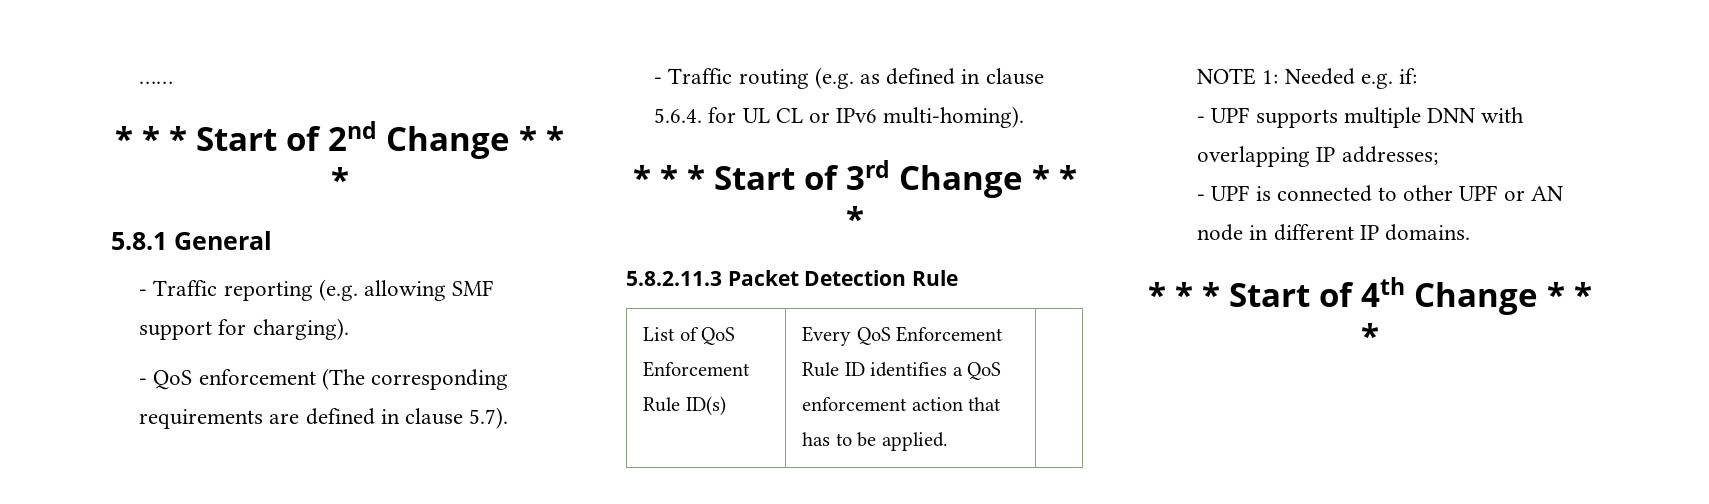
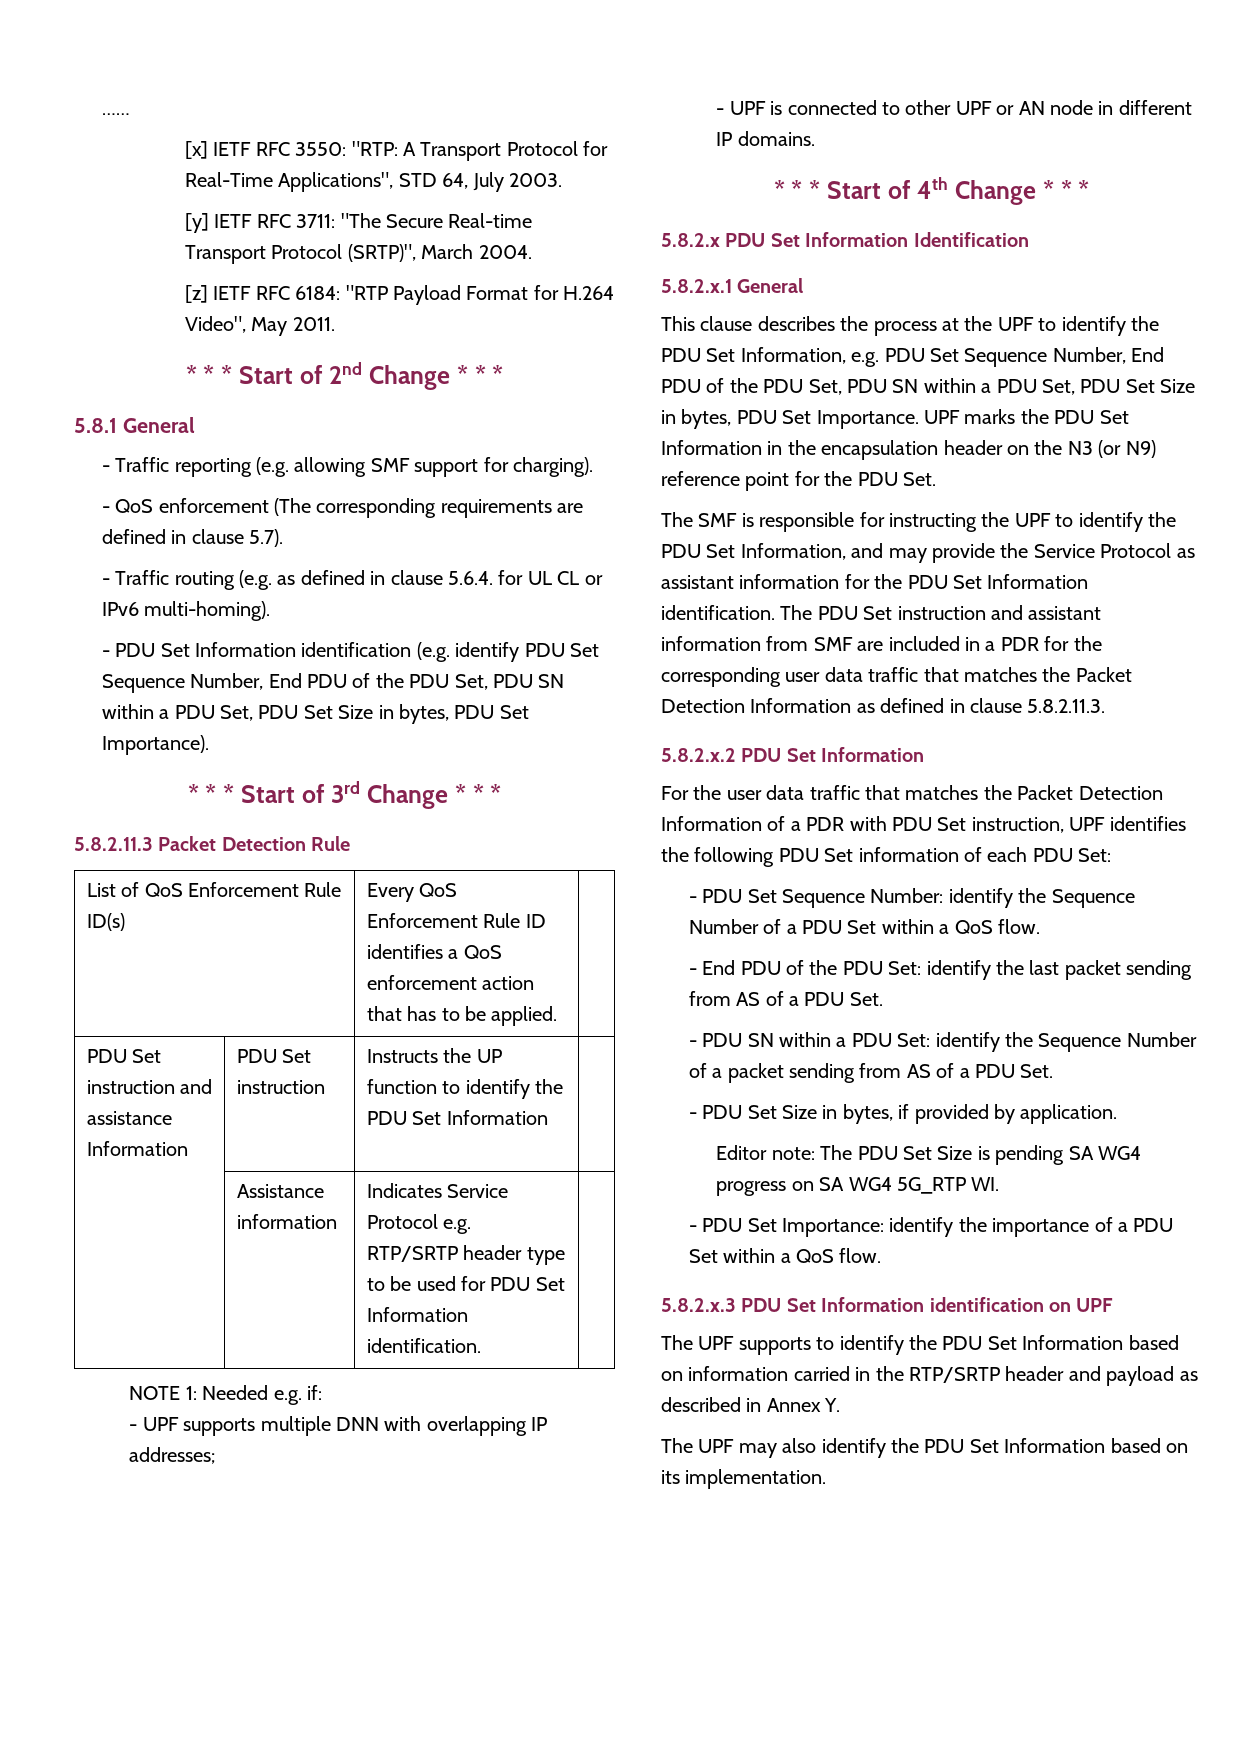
(174, 82) none -> [184,141,609,161] [184,172,562,192] [184,213,533,233] [184,244,532,264] [184,285,615,305] [184,316,335,336] // [x] IETF RFC 3550: "RTP: A Transport Protocol for Real-Time Applications", STD 64, July 2003. // [y] IETF RFC 3711: "The Secure Real-time Transport Protocol (SRTP)", March 2004. // [z] IETF RFC 6184: "RTP Payload Format for H.264 Video", May 2011.
(1025, 117) none -> [101,642,599,662] [101,673,565,693] [101,704,529,724] [101,735,209,755] // - PDU Set Information identification (e.g. identify PDU Set Sequence Number, End PDU of the PDU Set, PDU SN within a PDU Set, PDU Set Size in bytes, PDU Set Importance).
(948, 441) none -> [86,1049,162,1063] [86,1079,213,1094] [86,1111,172,1125] [86,1141,188,1156] [236,1049,312,1063] [236,1080,325,1094] [366,1048,502,1063] [366,1079,563,1099] [366,1110,548,1125] [236,1184,324,1198] [236,1214,337,1229] [366,1183,509,1198] [366,1214,472,1234] [366,1245,565,1265] [366,1276,565,1291] [366,1307,468,1322] [366,1338,481,1353] // PDU Set instruction and assistance Information | PDU Set instruction | Instructs the UP function to identify the PDU Set Information | // | Assistance information | Indicates Service Protocol e.g. RTP/SRTP header type to be used for PDU Set Information identification. |
(1379, 335) none -> [661,232,1029,247] [661,278,804,293] [661,316,1159,336] [661,347,1165,367] [661,378,1196,395] [661,409,1129,429] [661,440,1156,460] [661,471,936,491] [661,512,1176,532] [661,543,1195,563] [661,574,1089,589] [661,605,1102,620] [661,636,1102,651] [661,667,1132,687] [661,698,1106,713] [661,747,925,762] [661,785,1163,800] [661,816,1186,833] [661,847,1112,867] [688,888,1135,908] [688,919,1040,934] [688,960,1193,980] [688,991,883,1006] [688,1032,1197,1052] [688,1063,1054,1083] [688,1104,1118,1124] [716,1145,1142,1165] [716,1177,1000,1196] [688,1217,1174,1237] [688,1248,882,1263] [661,1297,1114,1312] [661,1335,1179,1355] [661,1366,1198,1386] [661,1397,841,1412] [661,1438,1188,1458] [661,1469,827,1489] // 5.8.2.x PDU Set Information Identification // 5.8.2.x.1 General // This clause describes the process at the UPF to identify the PDU Set Information, e.g. PDU Set Sequence Number, End PDU of the PDU Set, PDU SN within a PDU Set, PDU Set Size in bytes, PDU Set Importance. UPF marks the PDU Set Information in the encapsulation header on the N3 (or N9) reference point for the PDU Set. // The SMF is responsible for instructing the UPF to identify the PDU Set Information, and may provide the Service Protocol as assistant information for the PDU Set Information identification. The PDU Set instruction and assistant information from SMF are included in a PDR for the corresponding user data traffic that matches the Packet Detection Information as defined in clause 5.8.2.11.3. // 5.8.2.x.2 PDU Set Information // For the user data traffic that matches the Packet Detection Information of a PDR with PDU Set instruction, UPF identifies the following PDU Set information of each PDU Set: // - PDU Set Sequence Number: identify the Sequence Number of a PDU Set within a QoS flow. // - End PDU of the PDU Set: identify the last packet sending from AS of a PDU Set. // - PDU SN within a PDU Set: identify the Sequence Number of a packet sending from AS of a PDU Set. // - PDU Set Size in bytes, if provided by application. // Editor note: The PDU Set Size is pending SA WG4 progress on SA WG4 5G_RTP WI. // - PDU Set Importance: identify the importance of a PDU Set within a QoS flow. // 5.8.2.x.3 PDU Set Information identification on UPF // The UPF supports to identify the PDU Set Information based on information carried in the RTP/SRTP header and payload as described in Annex Y. // The UPF may also identify the PDU Set Information based on its implementation.

